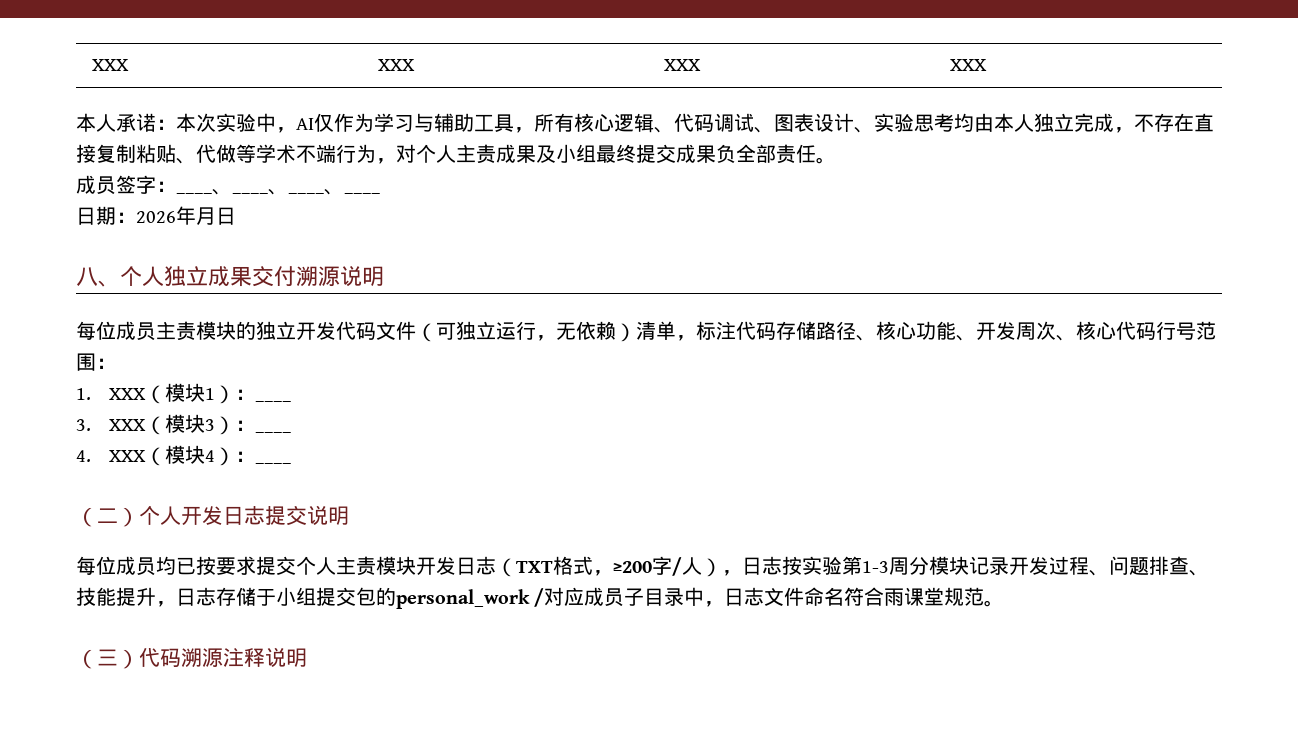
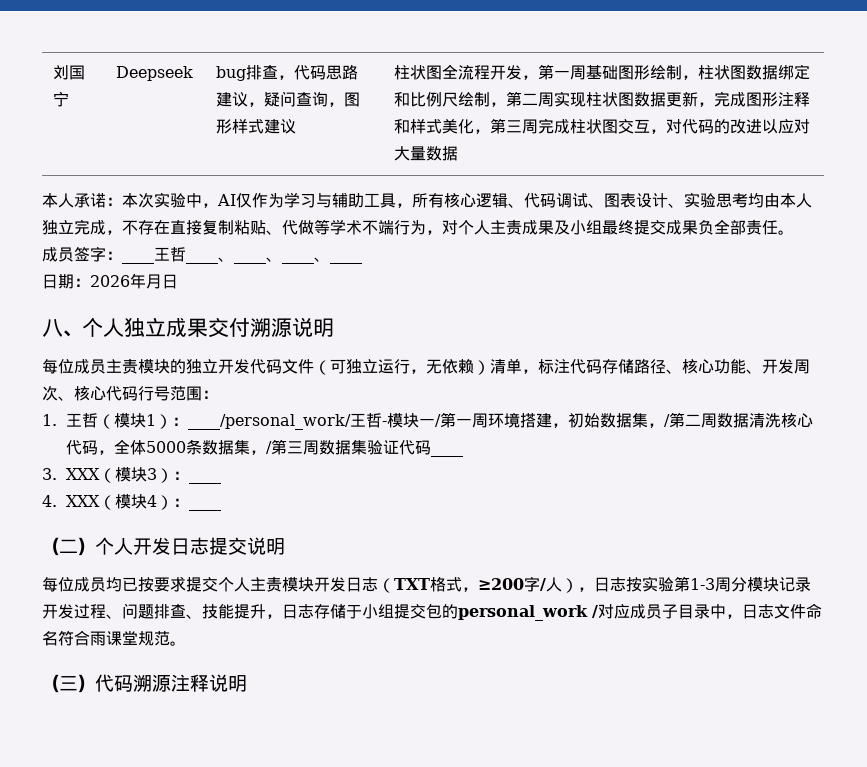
[91,59,129,71] [377,59,415,71] [663,59,701,71] [949,59,987,71] XXX | XXX | XXX | XXX -> [52,65,85,80] [52,91,69,107] [115,66,193,81] [215,65,358,81] [215,91,360,107] [215,119,296,134] [393,64,810,80] [393,91,810,107] [393,118,810,134] [393,146,458,161] 刘国宁 | Deepseek | bug排查，代码思路建议，疑问查询，图形样式建议 | 柱状图全流程开发，第一周基础图形绘制，柱状图数据绑定和比例尺绘制，第二周实现柱状图数据更新，完成图形注释和样式美化，第三周完成柱状图交互，对代码的改进以应对大量数据
(212, 193) none -> [154,247,218,264] 王哲____
[108,388,146,400] XXX -> [65,413,98,428] 王哲
(255, 394) none -> [187,412,813,430] [65,439,431,455] ____/personal_work/王哲-模块一/第一周环境搭建，初始数据集，/第二周数据清洗核心代码，全体5000条数据集，/第三周数据集验证代码

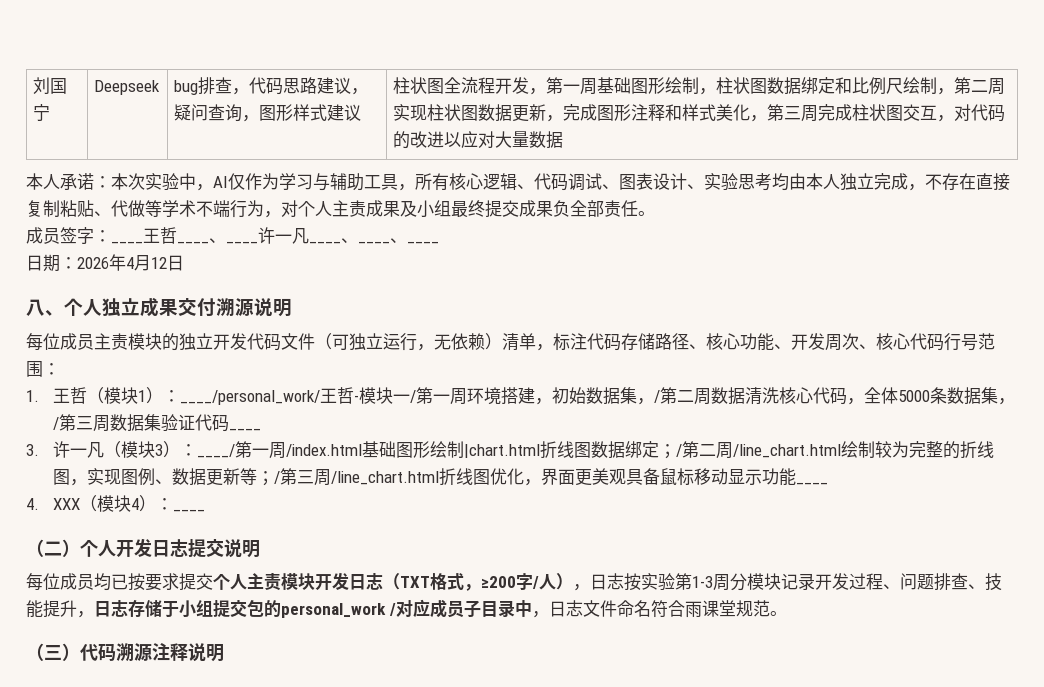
(266, 262) none -> [258,227,341,244] 许一凡____
[146,274,162,289] 月 -> [126,255,167,271] 4月12
[65,468,100,480] XXX -> [52,441,104,458] 许一凡
(189, 475) none -> [196,441,994,459] [52,468,796,486] ____/第一周/index.html基础图形绘制|chart.html折线图数据绑定；/第二周/line_chart.html绘制较为完整的折线图，实现图例、数据更新等；/第三周/line_chart.html折线图优化，界面更美观具备鼠标移动显示功能

